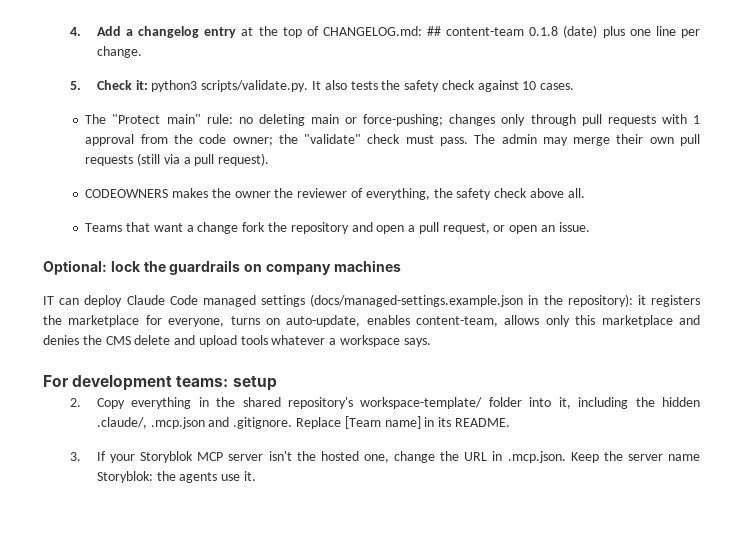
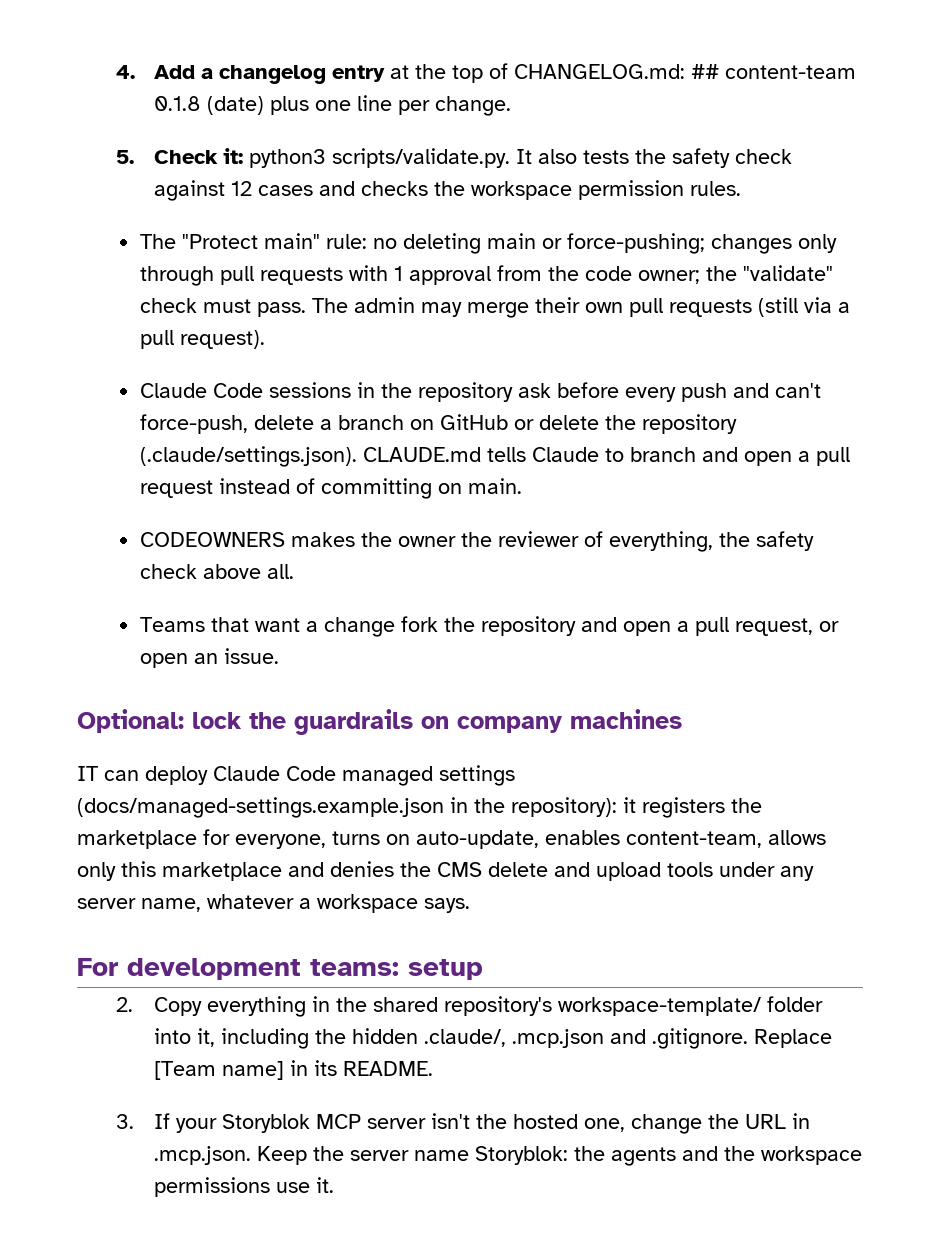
[522,81,575,90] 10 cases. -> [231,180,742,200] 12 cases and checks the workspace permission rules.
(270, 159) none -> [139,382,821,402] [139,414,737,434] [139,446,850,467] [139,478,522,499] // Claude Code sessions in the repository ask before every push and can't force-push, delete a branch on GitHub or delete the repository (.claude/settings.json). CLAUDE.md tells Claude to branch and open a pull request instead of committing on main.
(268, 340) none -> [719,862,814,881] [77,898,201,912] under any server name,
(218, 477) none -> [682,1146,863,1165] [154,1177,271,1197] and the workspace permissions

